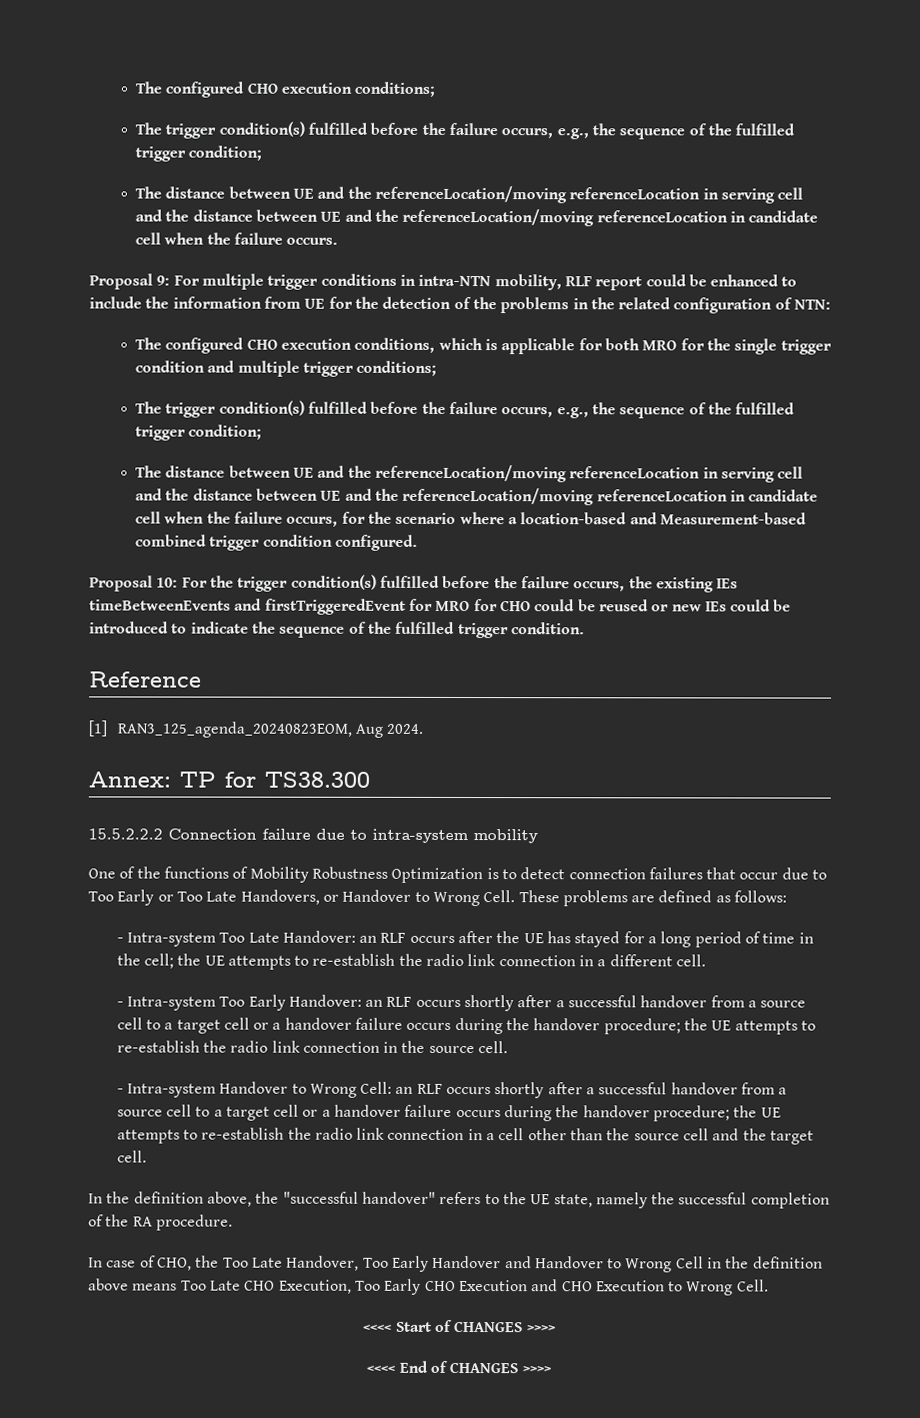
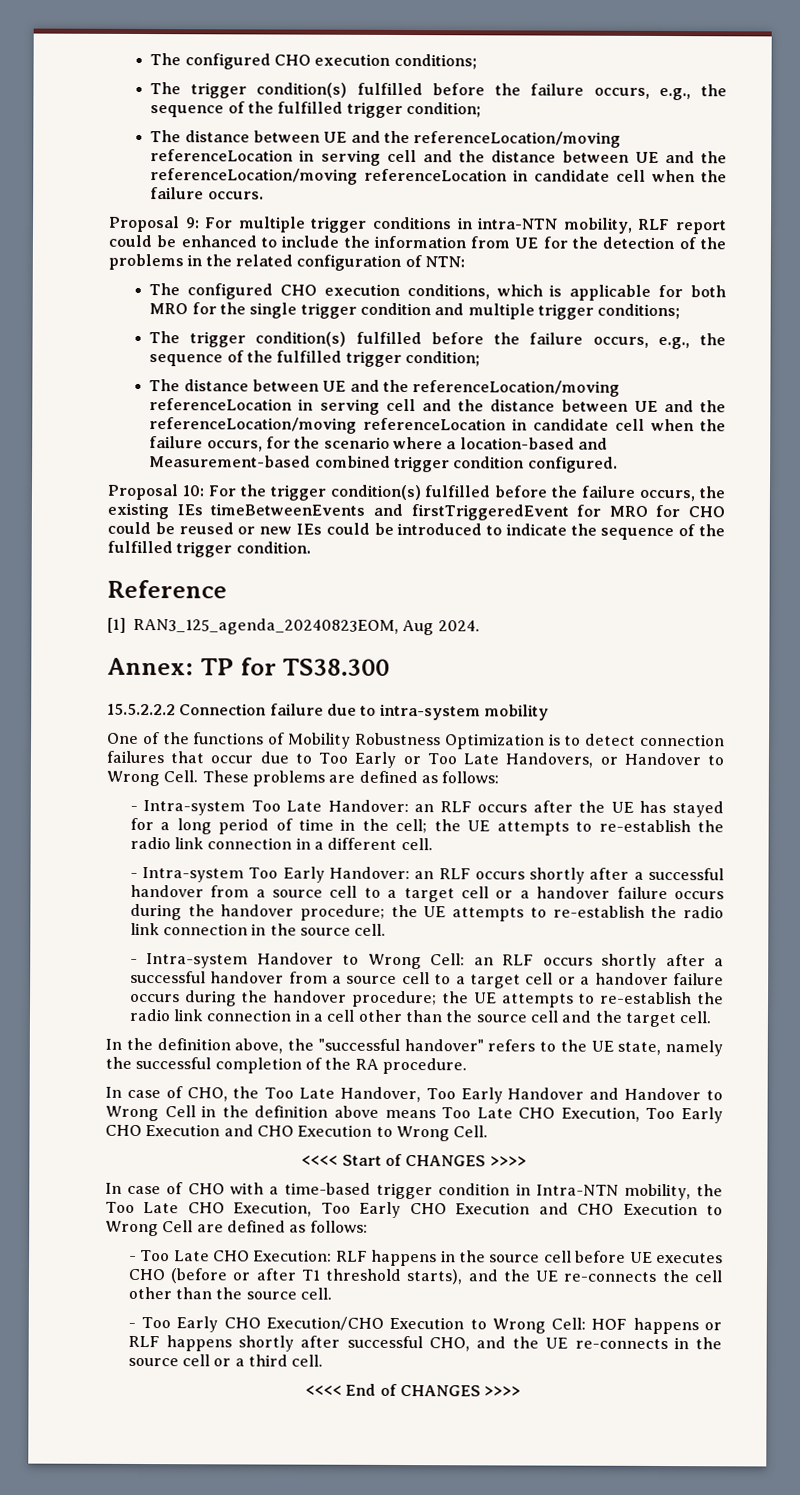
(556, 1329) none -> [105,1182,723,1201] [105,1201,724,1219] [105,1220,368,1237] [128,1249,723,1267] [127,1268,722,1285] [127,1286,333,1300] [127,1316,722,1335] [127,1335,722,1352] [127,1354,324,1367] // In case of CHO with a time-based trigger condition in Intra-NTN mobility, the Too Late CHO Execution, Too Early CHO Execution and CHO Execution to Wrong Cell are defined as follows: // - Too Late CHO Execution: RLF happens in the source cell before UE executes CHO (before or after T1 threshold starts), and the UE re-connects the cell other than the source cell. // - Too Early CHO Execution/CHO Execution to Wrong Cell: HOF happens or RLF happens shortly after successful CHO, and the UE re-connects in the source cell or a third cell.

